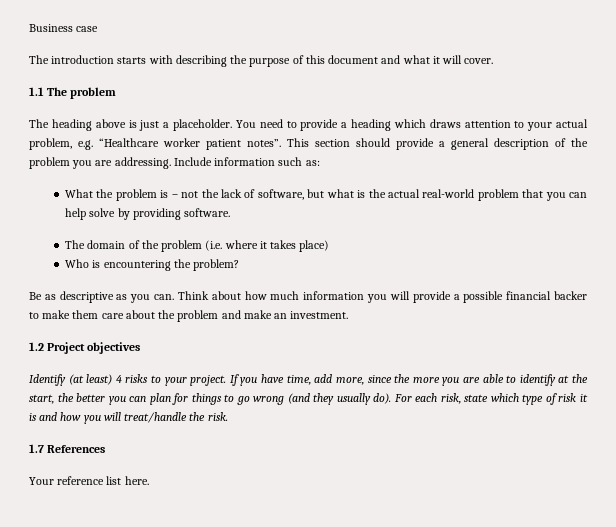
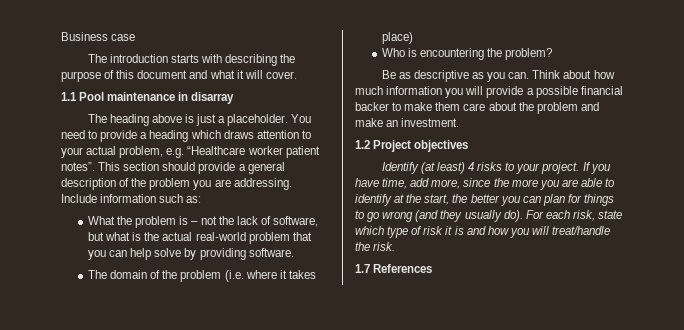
[47,87,117,99] The problem -> [79,92,235,104] Pool maintenance in disarray
[29,476,149,485] // Your reference list here. -> (433, 268) none

